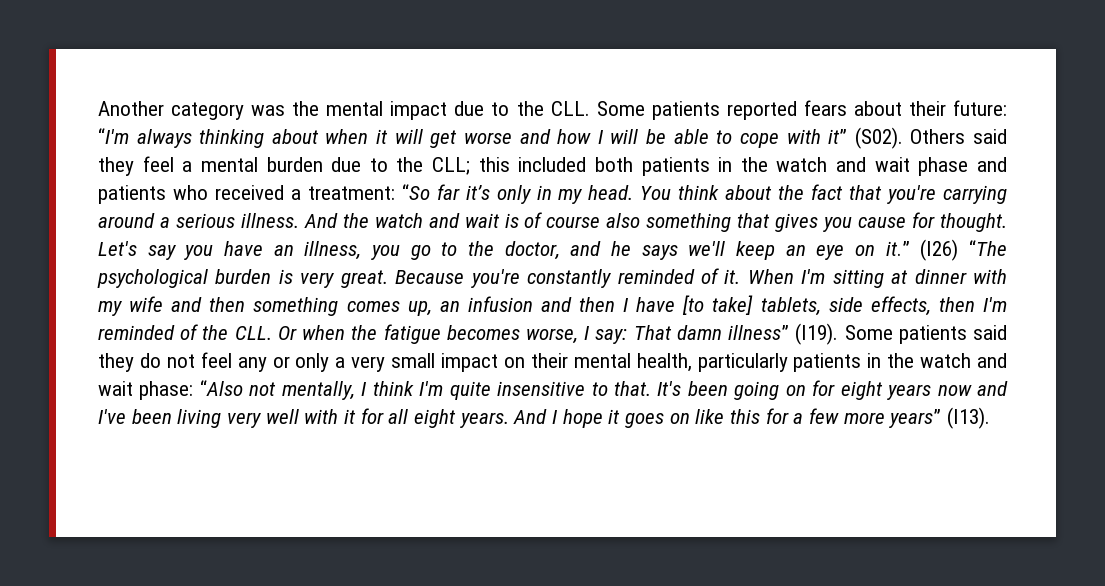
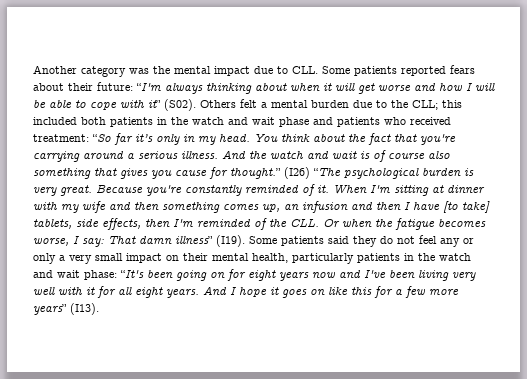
[516,101,544,116] the -> (288, 70) none
[972,129,1007,144] [98,156,174,176] said they feel -> [240,99,257,108] felt
[290,189,301,200] a -> (451, 121) none
[939,213,1007,232] [98,241,910,260] thought. Let's say you have an illness, you go to the doctor, and he says we'll keep an eye on it.” -> [230,168,281,179] thought.”
[199,380,682,400] “Also not mentally, I think I'm quite insensitive to that. It's -> [120,270,144,278] “It's

